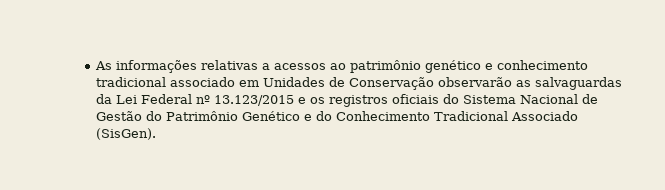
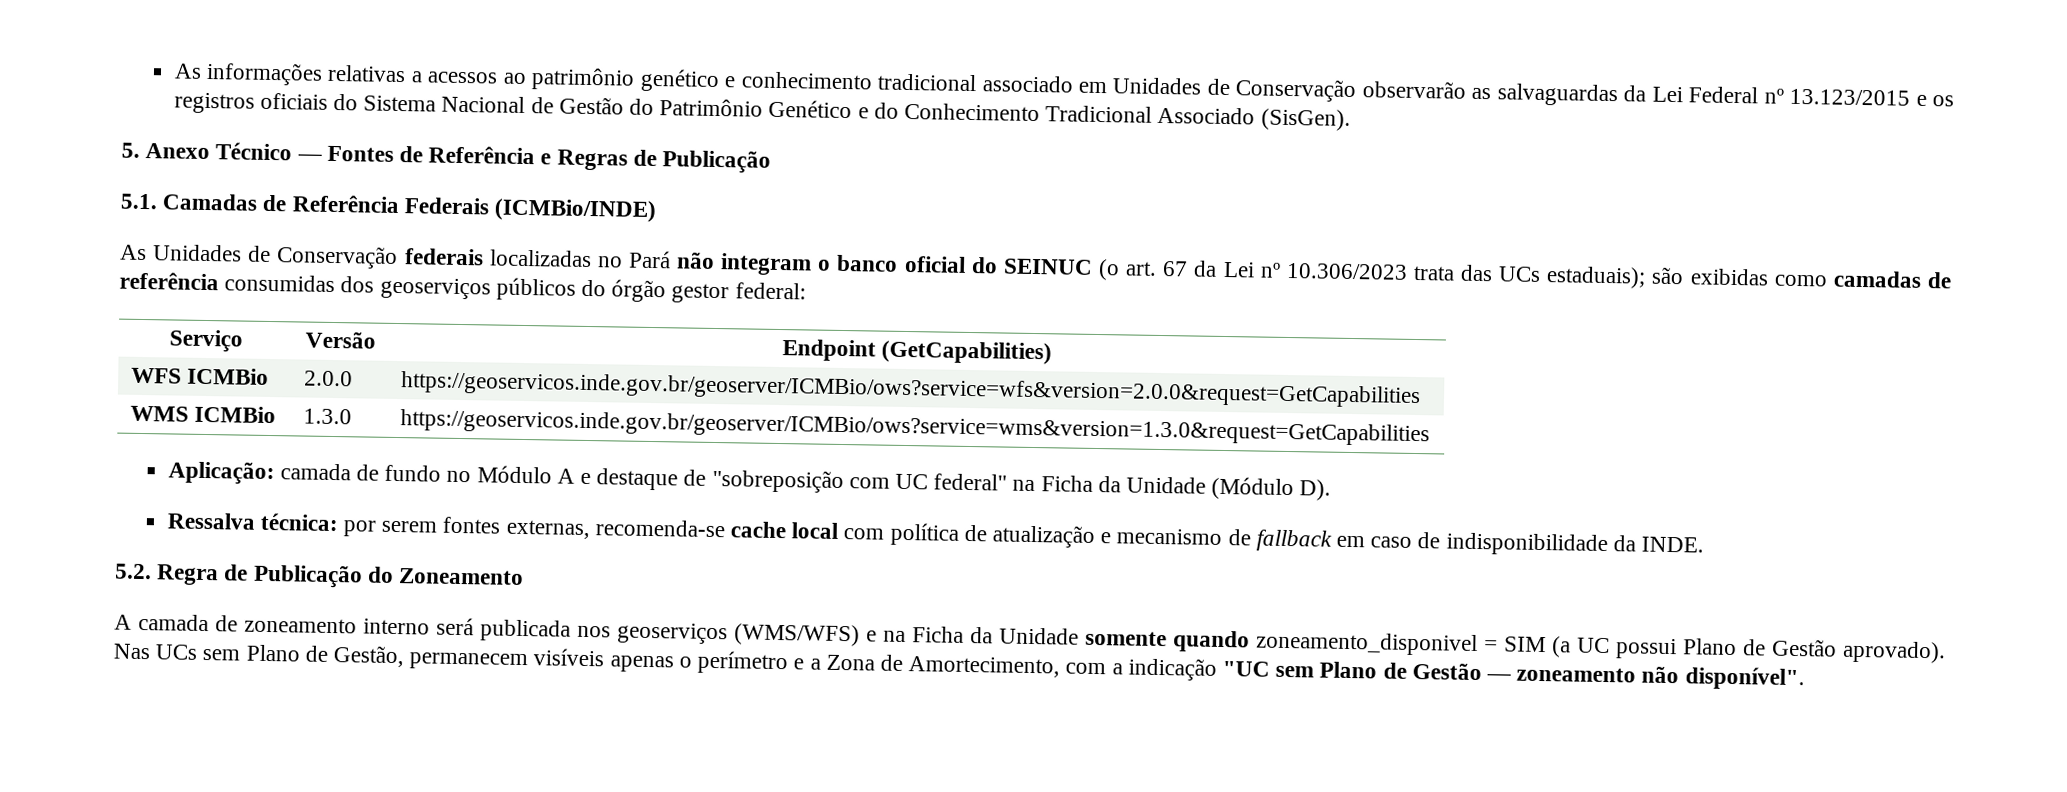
(157, 134) none -> [121,142,772,174] [120,193,658,223] [120,244,1953,289] [119,271,806,304] [168,329,243,353] [305,331,376,349] [781,339,1053,365] [130,367,270,385] [303,370,353,387] [399,371,1421,409] [129,405,277,424] [302,408,352,425] [399,409,1430,447] [167,461,1332,501] [166,512,1705,557] [115,563,525,589] [114,613,1946,664] [113,643,1805,691] // 5. Anexo Técnico — Fontes de Referência e Regras de Publicação // 5.1. Camadas de Referência Federais (ICMBio/INDE) // As Unidades de Conservação federais localizadas no Pará não integram o banco oficial do SEINUC (o art. 67 da Lei nº 10.306/2023 trata das UCs estaduais); são exibidas como camadas de referência consumidas dos geoserviços públicos do órgão gestor federal: // Serviço | Versão | Endpoint (GetCapabilities) // WFS ICMBio | 2.0.0 | https://geoservicos.inde.gov.br/geoserver/ICMBio/ows?service=wfs&version=2.0.0&request=GetCapabilities // WMS ICMBio | 1.3.0 | https://geoservicos.inde.gov.br/geoserver/ICMBio/ows?service=wms&version=1.3.0&request=GetCapabilities // Aplicação: camada de fundo no Módulo A e destaque de "sobreposição com UC federal" na Ficha da Unidade (Módulo D). // Ressalva técnica: por serem fontes externas, recomenda-se cache local com política de atualização e mecanismo de fallback em caso de indisponibilidade da INDE. // 5.2. Regra de Publicação do Zoneamento // A camada de zoneamento interno será publicada nos geoserviços (WMS/WFS) e na Ficha da Unidade somente quando zoneamento_disponivel = SIM (a UC possui Plano de Gestão aprovado). Nas UCs sem Plano de Gestão, permanecem visíveis apenas o perímetro e a Zona de Amortecimento, com a indicação "UC sem Plano de Gestão — zoneamento não disponível".

